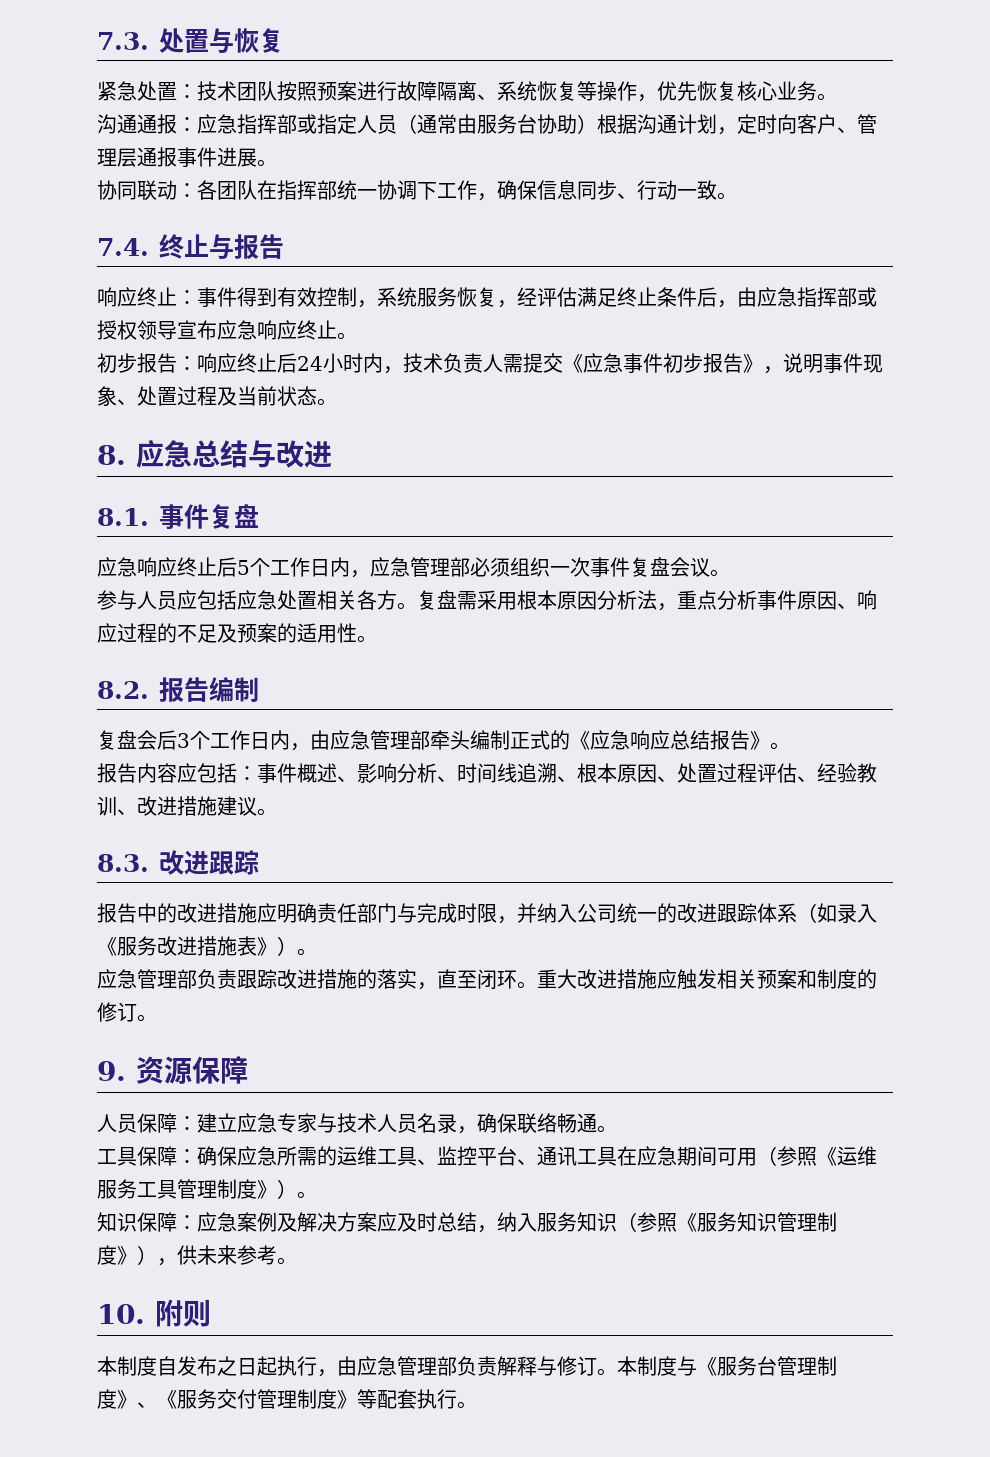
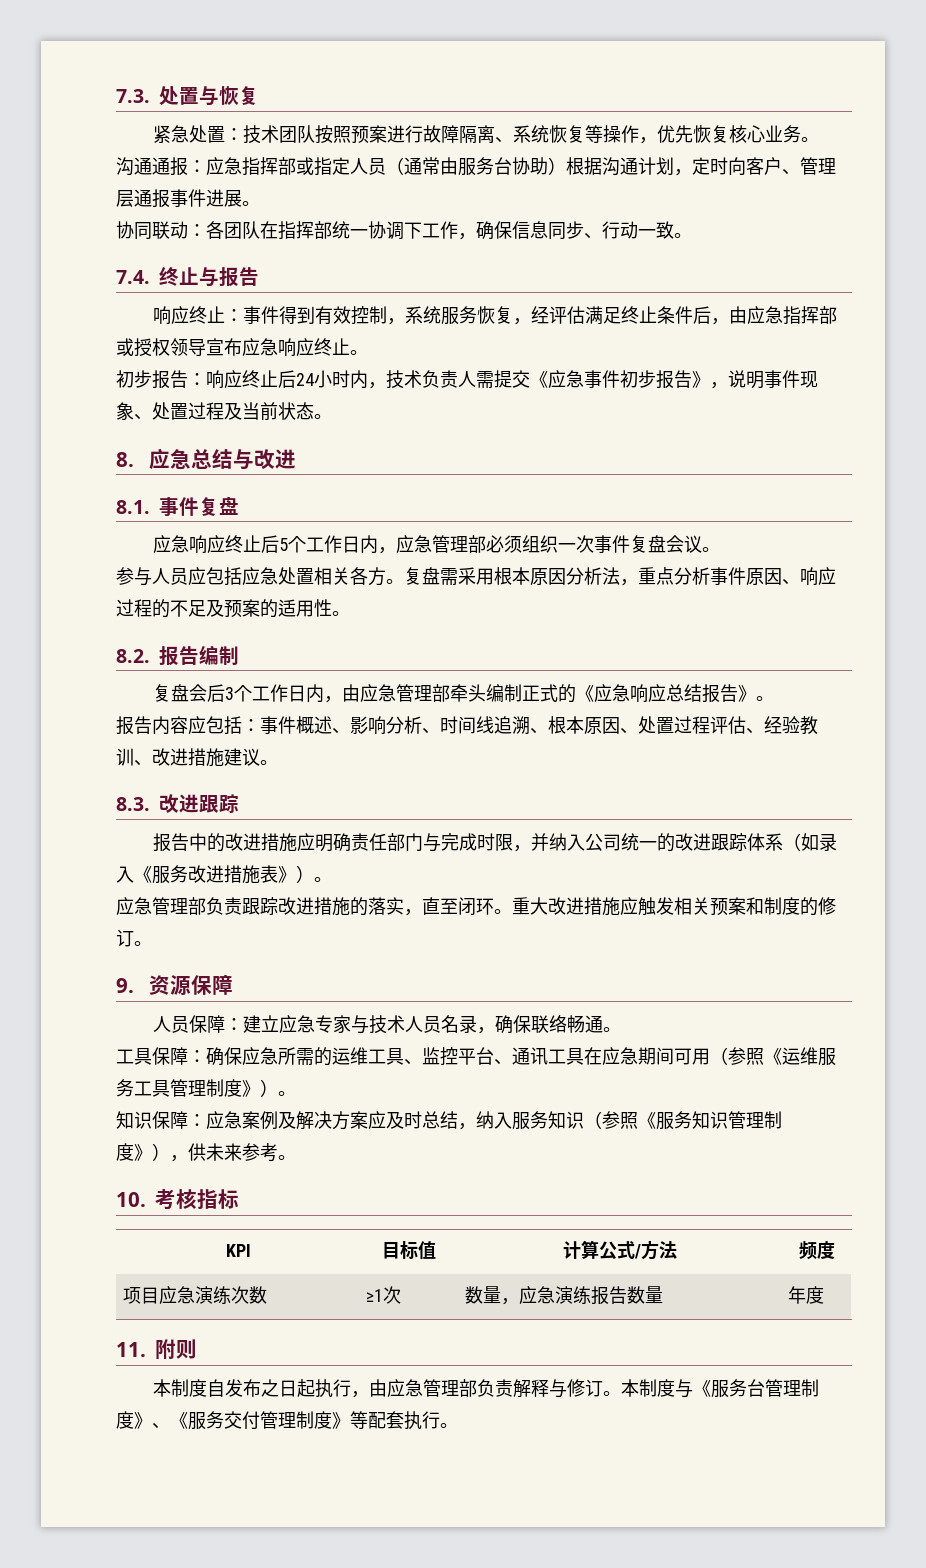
(145, 1314) none -> [155,1189,239,1210] [225,1244,251,1257] [382,1241,436,1260] [563,1240,677,1260] [798,1241,835,1260] [123,1286,268,1304] [366,1286,402,1304] [465,1286,664,1305] [788,1286,825,1304] [116,1342,146,1357] 考核指标 // KPI | 目标值 | 计算公式/方法 | 频度 // 项目应急演练次数 | ≥1次 | 数量，应急演练报告数量 | 年度 // 11.

